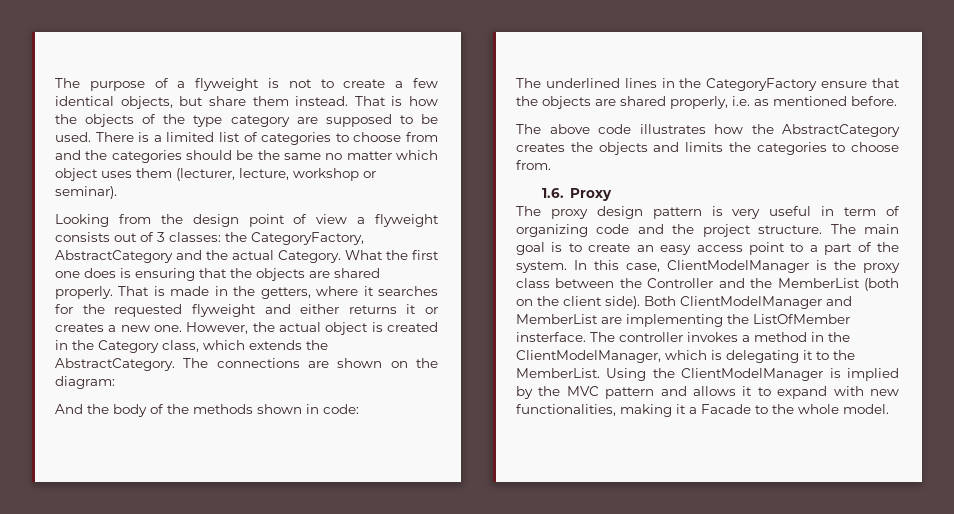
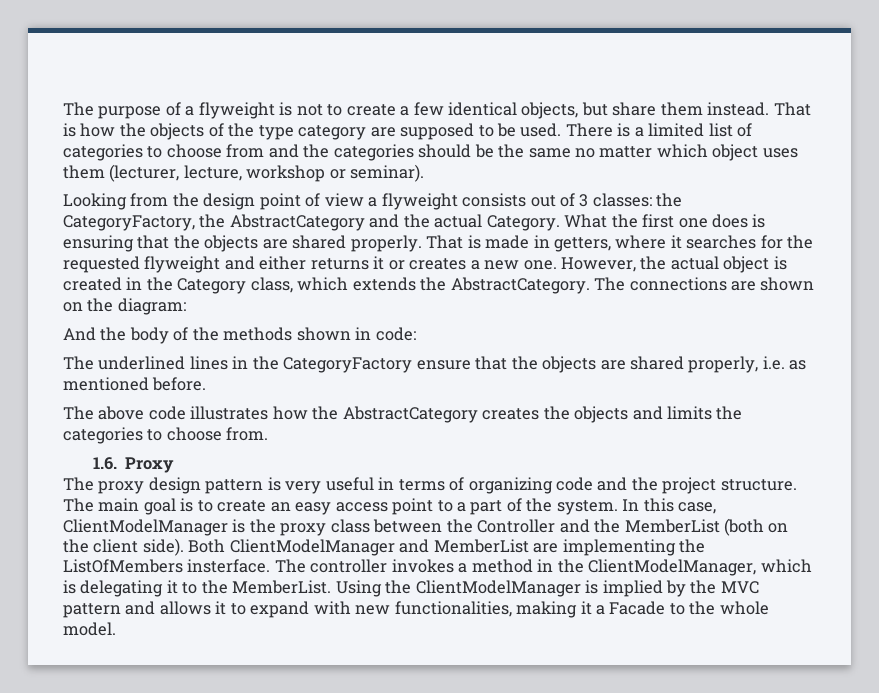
(364, 238) none -> [199,214,226,228] the
[233,286,256,296] the -> (550, 241) none
[844,207,877,216] term -> [398,479,445,491] terms
[753,314,850,324] ListOfMember -> [63,559,183,573] ListOfMembers

